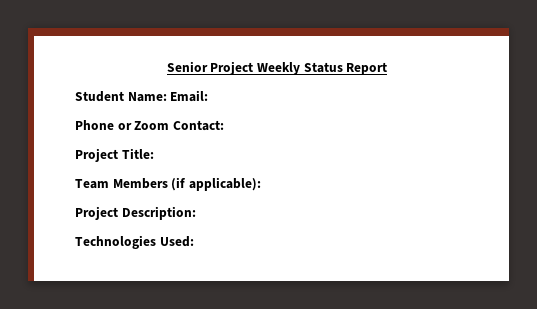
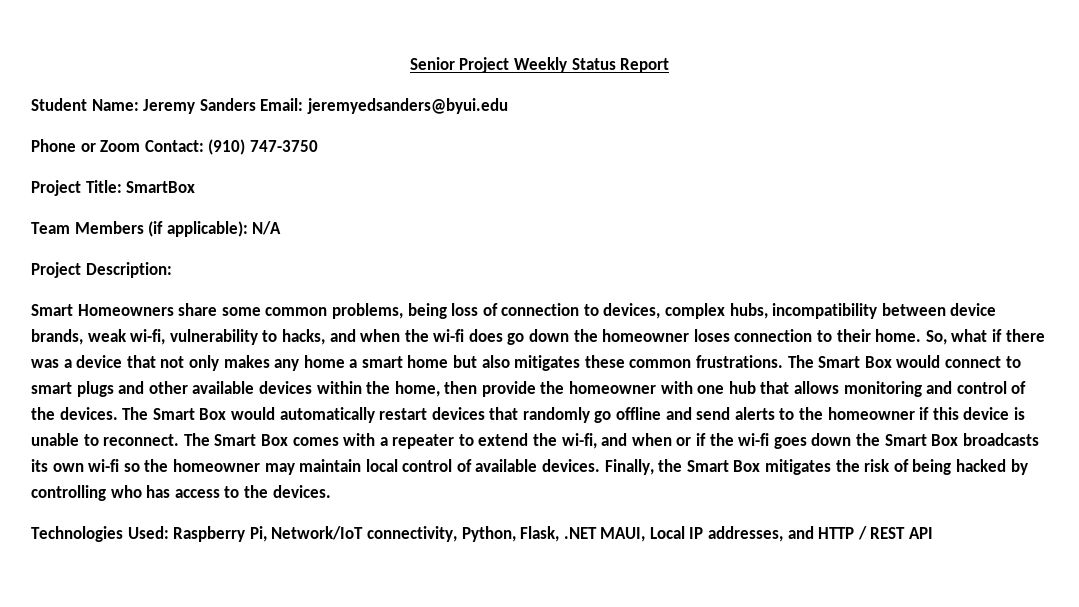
(167, 97) none -> [143,98,256,114] Jeremy Sanders
(209, 96) none -> [306,98,508,114] jeremyedsanders@byui.edu
(224, 125) none -> [208,139,318,155] (910) 747-3750
(154, 153) none -> [126,181,196,193] SmartBox
(261, 184) none -> [252,221,282,235] N/A
[75,235,194,249] Technologies Used: -> [31,303,997,319] [31,329,1045,345] [31,355,1021,371] [31,381,1027,397] [31,407,1025,423] [31,433,1039,449] [31,459,1028,475] [31,485,331,501] [31,526,934,542] Smart Homeowners share some common problems, being loss of connection to devices, complex hubs, incompatibility between device brands, weak wi-fi, vulnerability to hacks, and when the wi-fi does go down the homeowner loses connection to their home. So, what if there was a device that not only makes any home a smart home but also mitigates these common frustrations. The Smart Box would connect to smart plugs and other available devices within the home, then provide the homeowner with one hub that allows monitoring and control of the devices. The Smart Box would automatically restart devices that randomly go offline and send alerts to the homeowner if this device is unable to reconnect. The Smart Box comes with a repeater to extend the wi-fi, and when or if the wi-fi goes down the Smart Box broadcasts its own wi-fi so the homeowner may maintain local control of available devices. Finally, the Smart Box mitigates the risk of being hacked by controlling who has access to the devices. // Technologies Used: Raspberry Pi, Network/IoT connectivity, Python, Flask, .NET MAUI, Local IP addresses, and HTTP / REST API

